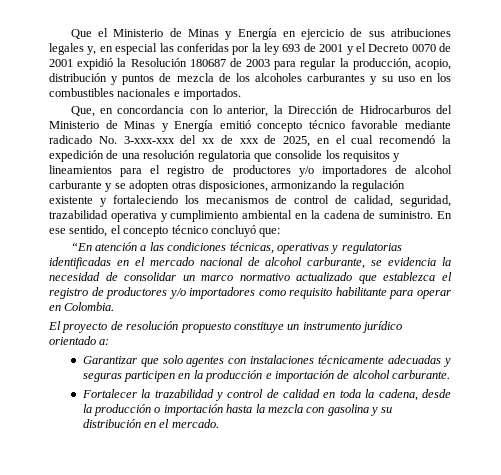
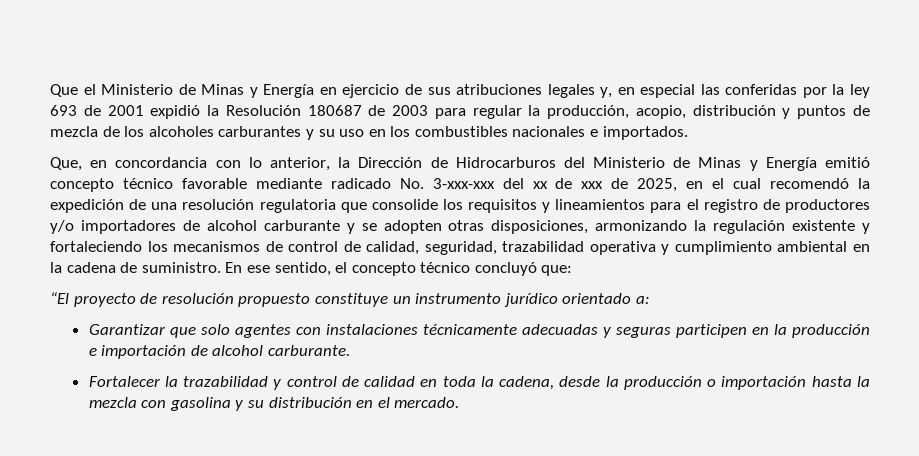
[346,43,451,55] [49,59,73,67] y el Decreto 0070 de 2001 -> (144, 110) none
[70,242,402,254] [49,257,451,269] [49,272,452,284] [49,287,451,299] [49,302,115,311] [48,321,61,330] “En atención a las condiciones técnicas, operativas y regulatorias identificadas en el mercado nacional de alcohol carburante, se evidencia la necesidad de consolidar un marco normativo actualizado que establezca el registro de productores y/o importadores como requisito habilitante para operar en Colombia. // El -> [50,292,69,304] “El

